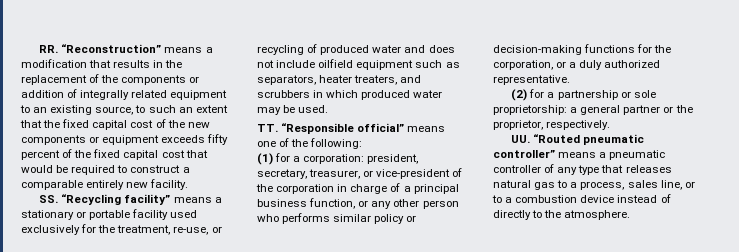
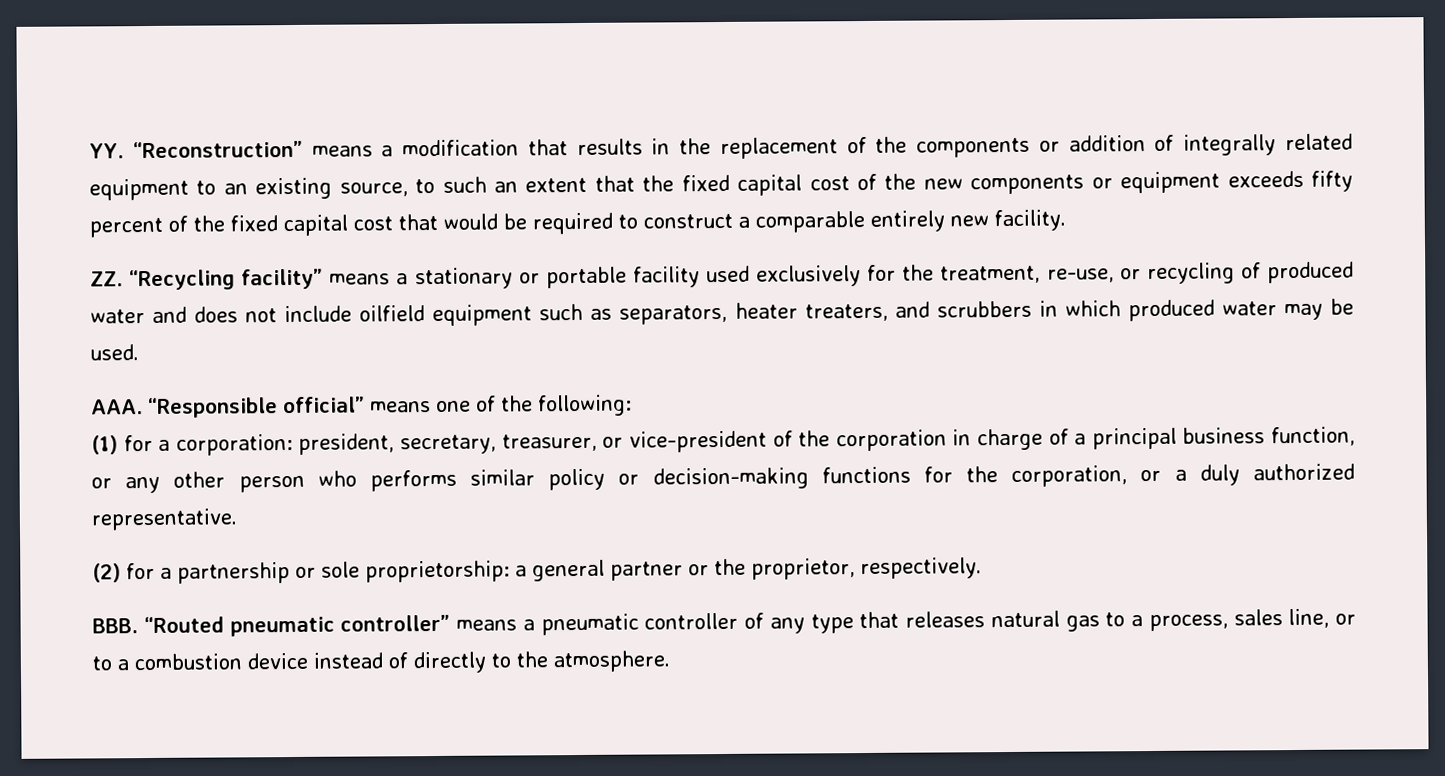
[39,45,59,53] RR. -> [89,143,124,159] YY.
[39,195,59,203] SS. -> [90,271,123,287] ZZ.
[257,124,278,132] TT. -> [91,399,143,415] AAA.
[511,135,531,143] UU. -> [92,618,138,634] BBB.

